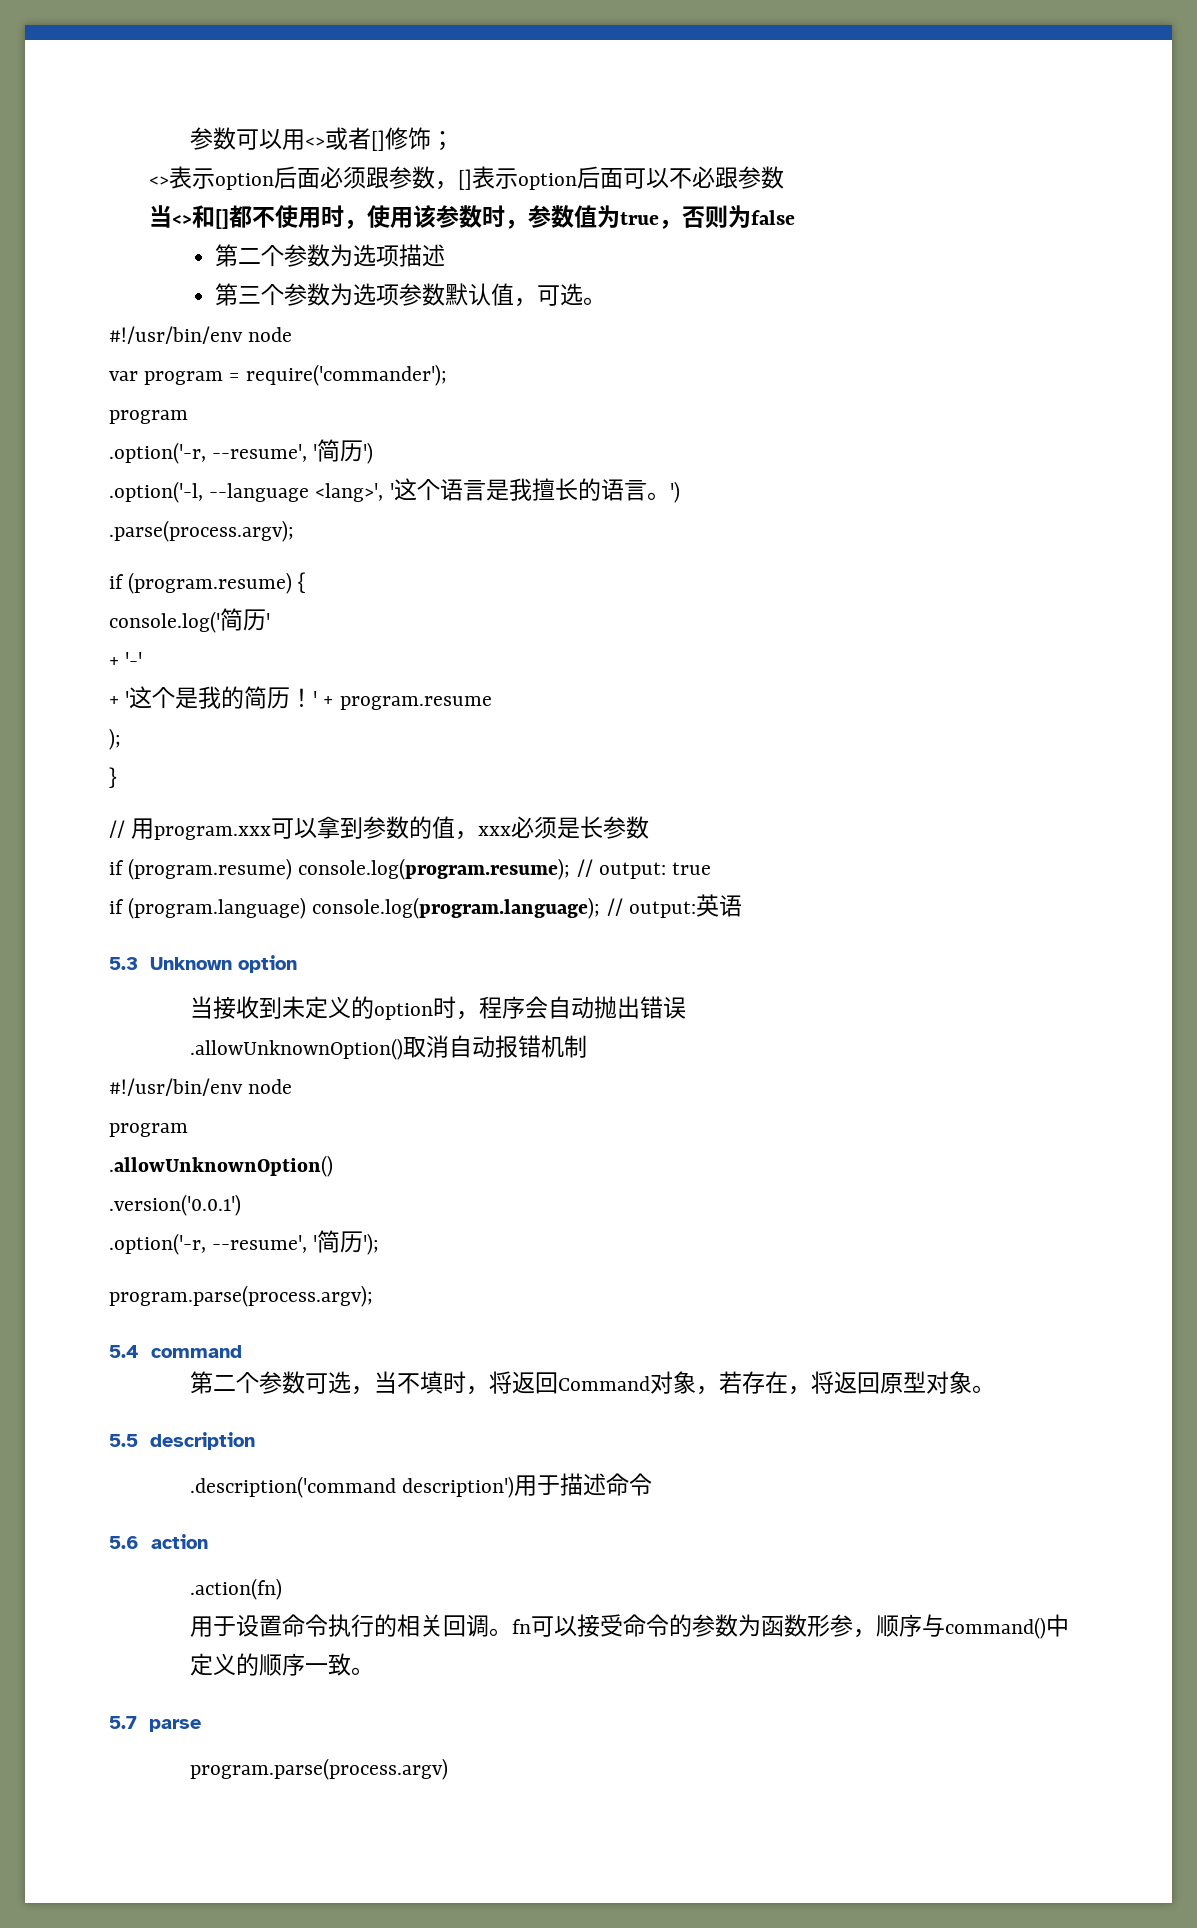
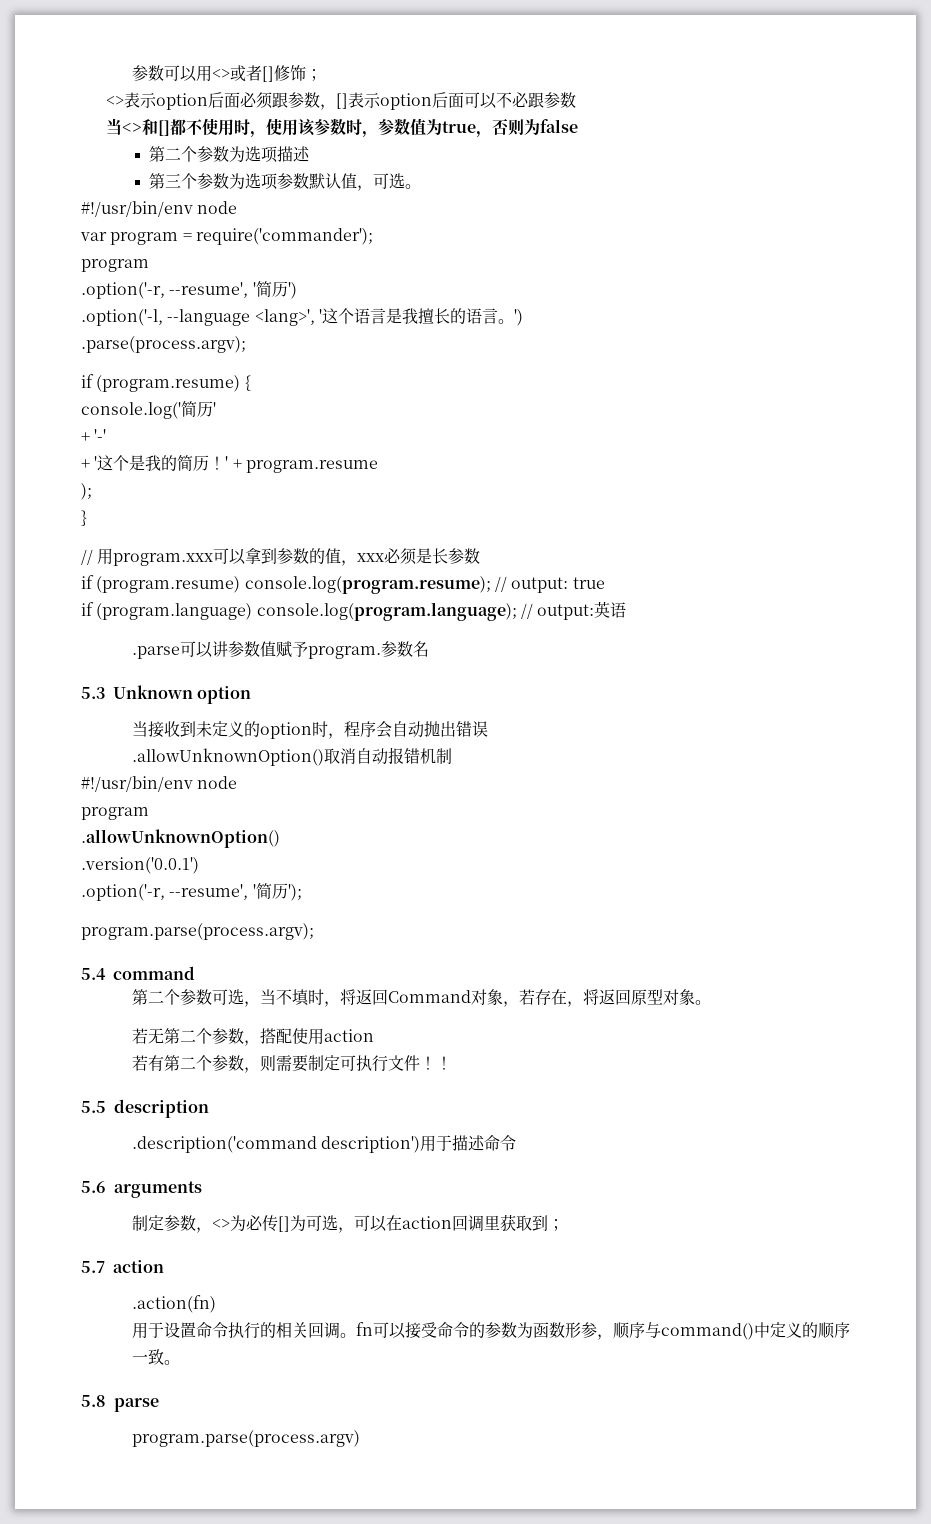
(742, 906) none -> [131,641,429,659] // .parse可以讲参数值赋予program.参数名
(995, 1389) none -> [131,1028,374,1046] [131,1055,452,1073] // 若无第二个参数，搭配使用action // 若有第二个参数，则需要制定可执行文件！！
(139, 1542) none -> [114,1181,202,1198] [131,1214,564,1233] [81,1261,105,1273] arguments // 制定参数，<>为必传[]为可选，可以在action回调里获取到； // 5.7
[109,1716,137,1729] 5.7 -> [81,1395,106,1407] 5.8

